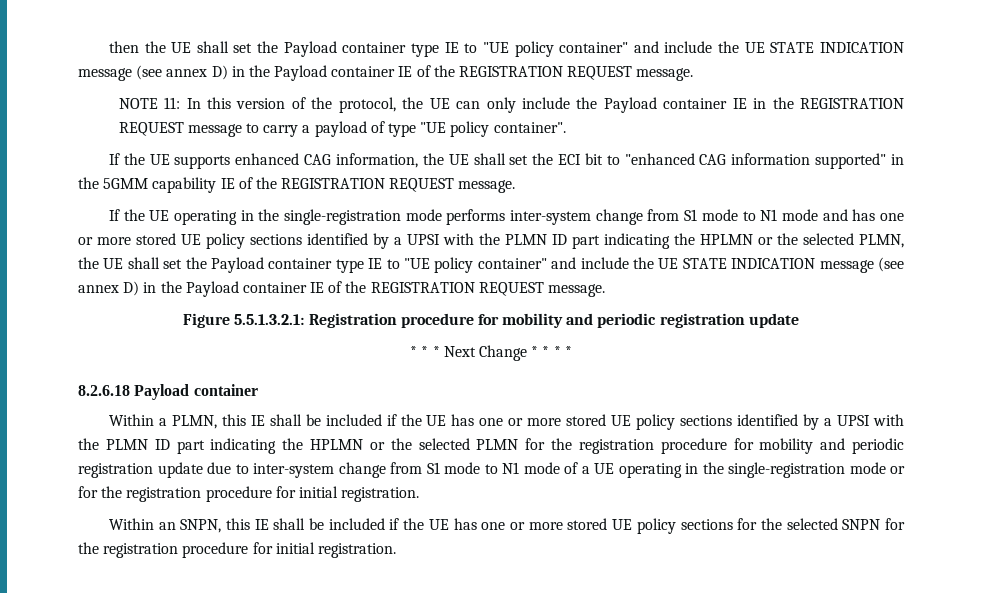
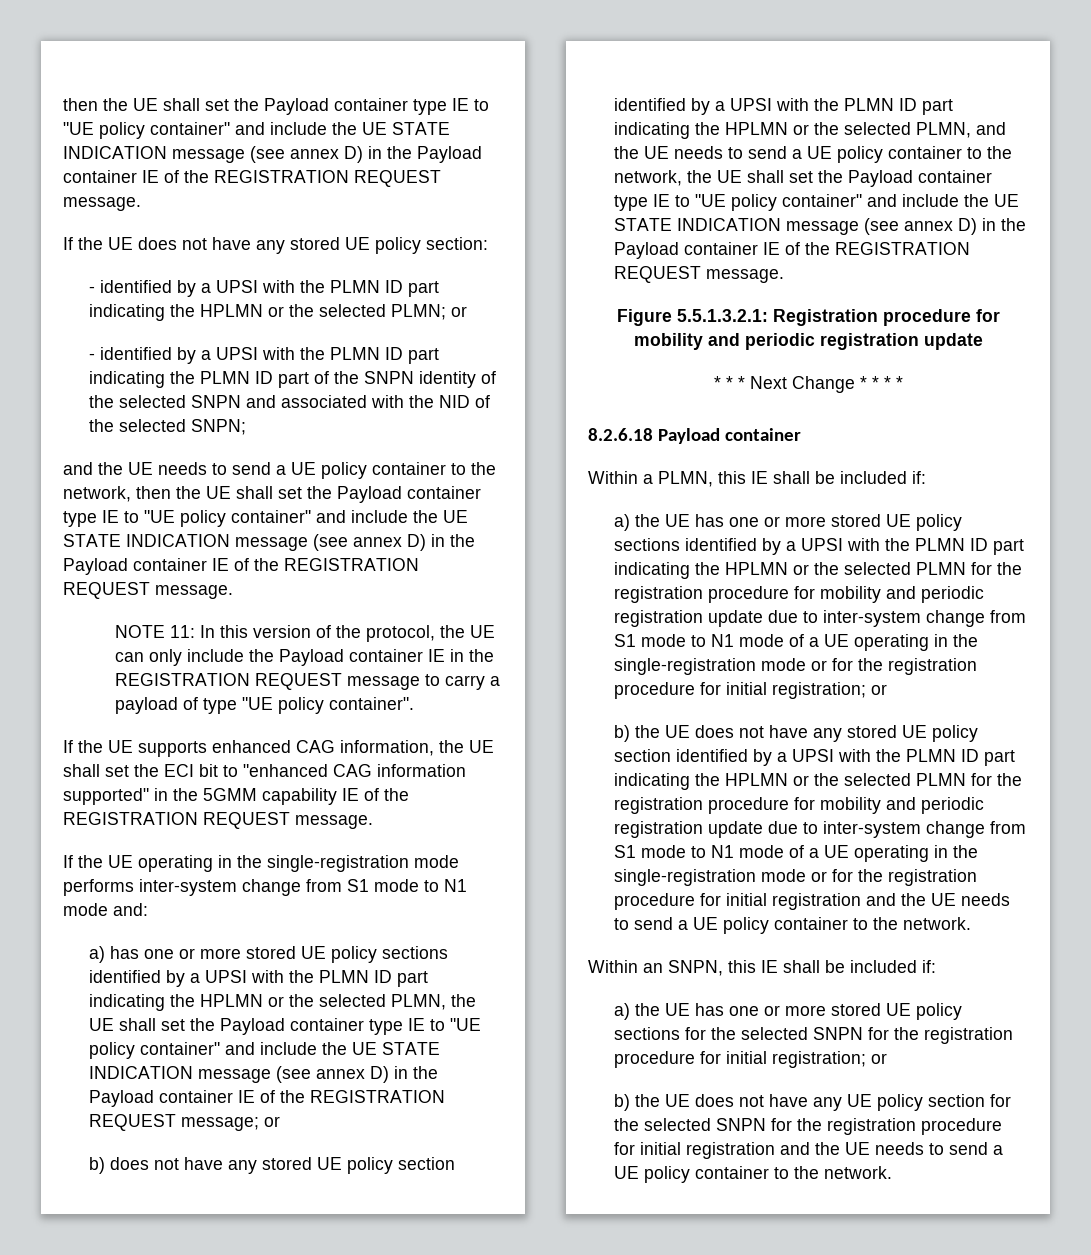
(694, 74) none -> [63,237,488,254] [89,280,440,297] [89,304,468,321] [89,347,440,364] [89,371,497,388] [89,395,491,408] [89,419,247,435] [63,462,496,479] [63,486,481,503] [63,510,468,527] [63,534,475,551] [63,558,419,575] [63,582,233,599] // If the UE does not have any stored UE policy section: // - identified by a UPSI with the PLMN ID part indicating the HPLMN or the selected PLMN; or // - identified by a UPSI with the PLMN ID part indicating the PLMN ID part of the SNPN identity of the selected SNPN and associated with the NID of the selected SNPN; // and the UE needs to send a UE policy container to the network, then the UE shall set the Payload container type IE to "UE policy container" and include the UE STATE INDICATION message (see annex D) in the Payload container IE of the REGISTRATION REQUEST message.
[822,209,848,221] and -> [113,903,148,916] [89,946,106,963] and: // a)
(544, 289) none -> [181,1116,281,1131] [89,1157,456,1174] [614,98,954,115] [614,122,1007,139] [614,146,1013,163] [614,170,993,187] [614,194,1020,211] [614,218,1027,235] [614,242,971,259] [614,266,702,283] message; or // b) does not have any stored UE policy section identified by a UPSI with the PLMN ID part indicating the HPLMN or the selected PLMN, and the UE needs to send a UE policy container to the network, the UE shall set the Payload container type IE to "UE policy container" and include the UE STATE INDICATION message (see annex D) in the Payload container IE of the REGISTRATION REQUEST
[386,414,397,426] if -> [912,471,926,484] [614,514,631,531] if: // a)
[341,487,420,502] registration. -> [772,682,888,699] [614,725,979,742] [614,749,1016,766] [614,773,1023,790] [614,797,985,814] [614,821,1027,838] [614,845,979,862] [614,869,978,886] [614,893,1011,910] [614,917,972,934] registration; or // b) the UE does not have any stored UE policy section identified by a UPSI with the PLMN ID part indicating the HPLMN or the selected PLMN for the registration procedure for mobility and periodic registration update due to inter-system change from S1 mode to N1 mode of a UE operating in the single-registration mode or for the registration procedure for initial registration and the UE needs to send a UE policy container to the network.
[389,518,400,530] if -> [922,960,936,973] [614,1003,631,1020] if: // a)
[317,543,396,558] registration. -> [772,1051,888,1068] [614,1094,1012,1111] [614,1118,1003,1135] [614,1142,1004,1159] [614,1166,893,1183] registration; or // b) the UE does not have any UE policy section for the selected SNPN for the registration procedure for initial registration and the UE needs to send a UE policy container to the network.

